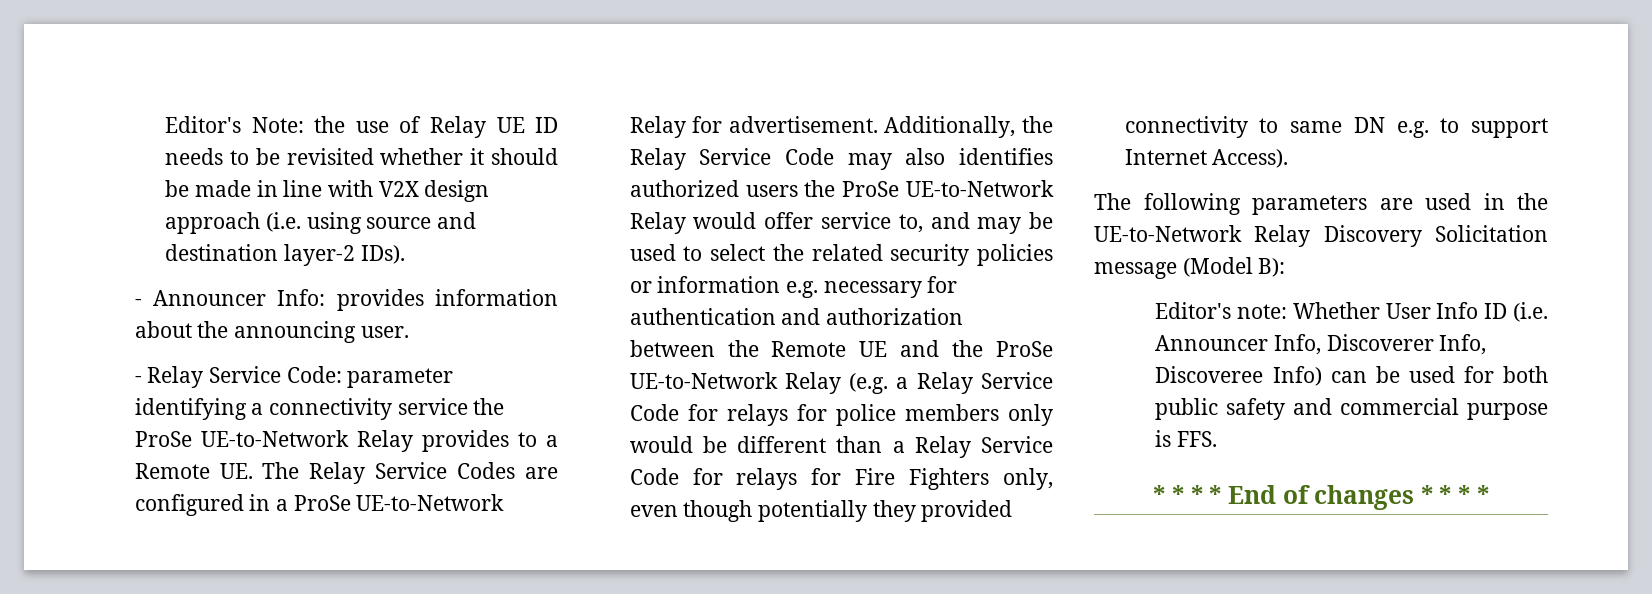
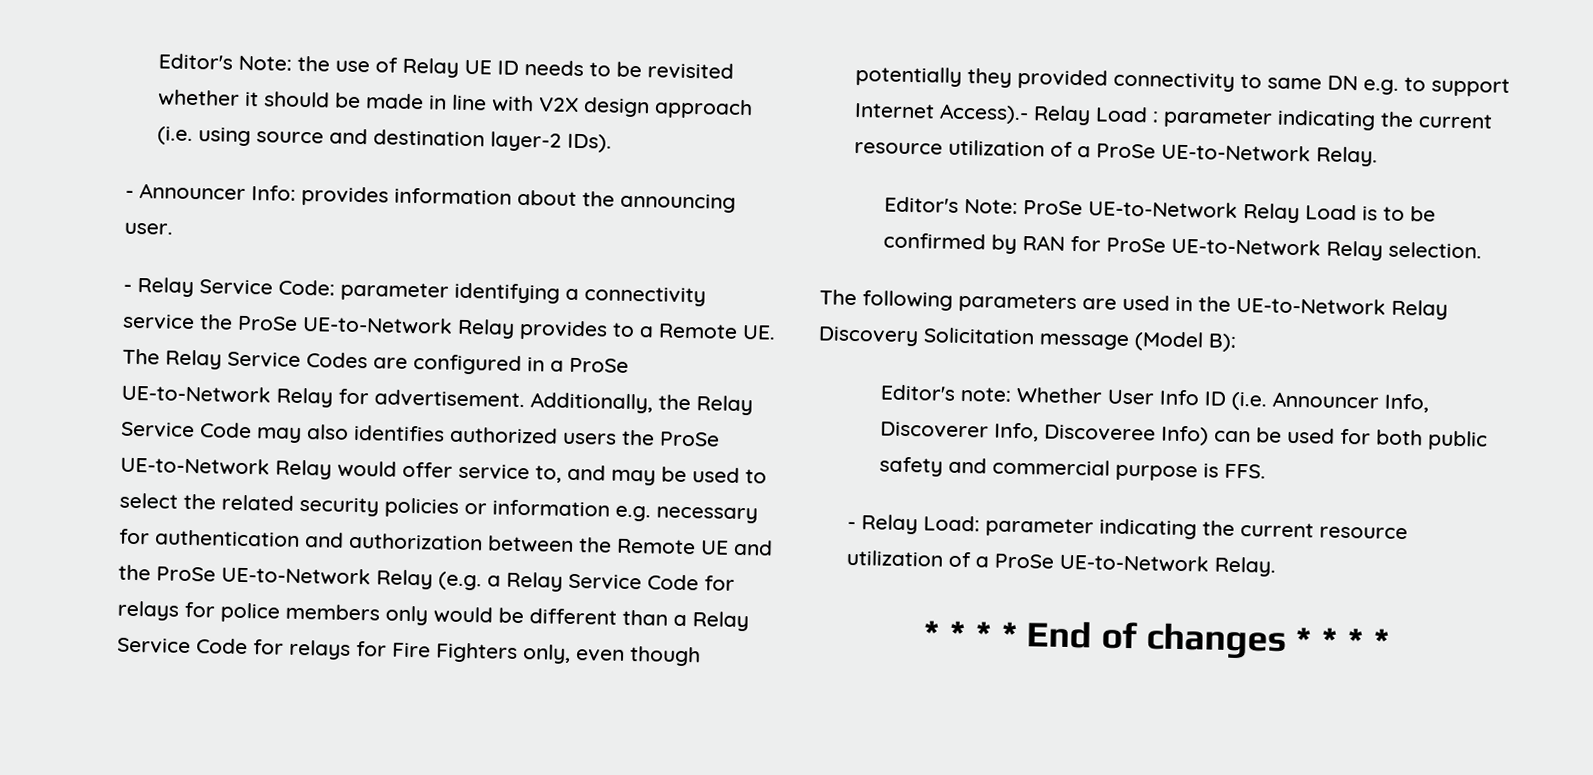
[1212,149,1289,168] Access). -> [938,103,1493,131] [853,139,1378,167] [884,196,1437,224] [883,232,1483,261] Access).- Relay Load : parameter indicating the current resource utilization of a ProSe UE-to-Network Relay. // Editor's Note: ProSe UE-to-Network Relay Load is to be confirmed by RAN for ProSe UE-to-Network Relay selection.
(1218, 439) none -> [846,514,1408,540] [845,549,1276,577] // - Relay Load: parameter indicating the current resource utilization of a ProSe UE-to-Network Relay.

